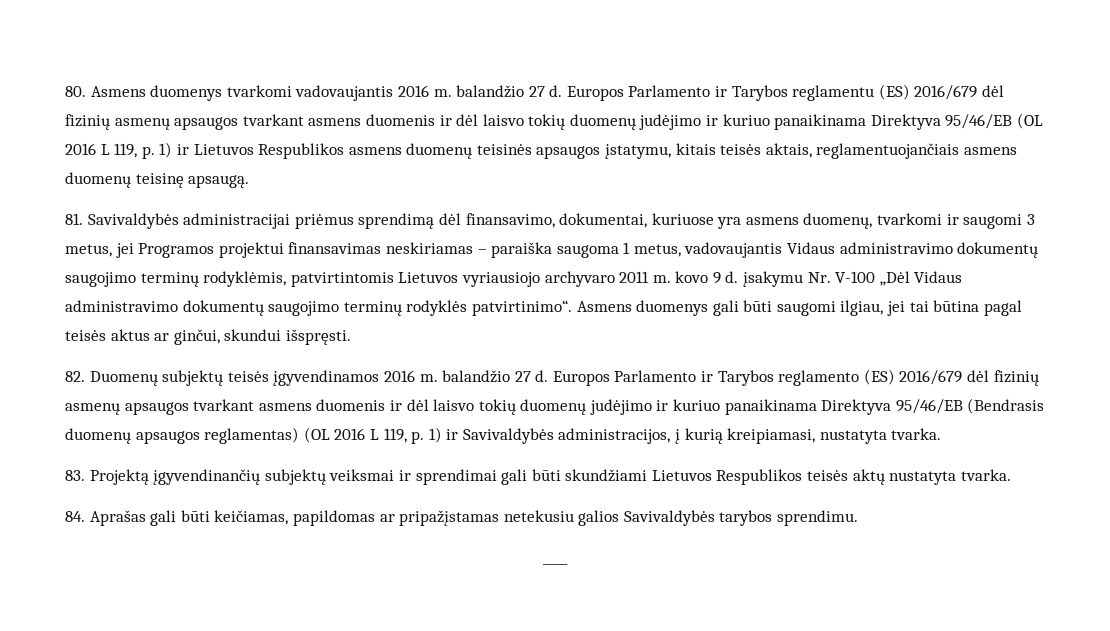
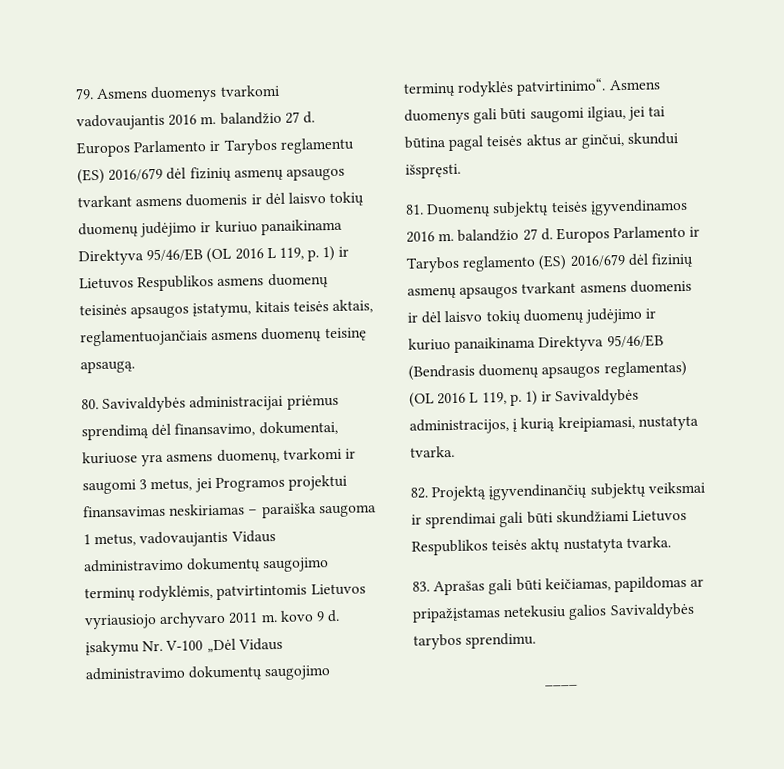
[65,86,86,97] 80. -> [75,88,94,100] 79.
[65,213,83,225] 81. -> [81,399,99,410] 80.
[65,371,85,382] 82. -> [405,204,424,215] 81.
[65,470,85,481] 83. -> [410,487,428,499] 82.
[65,511,85,522] 84. -> [412,581,430,592] 83.

